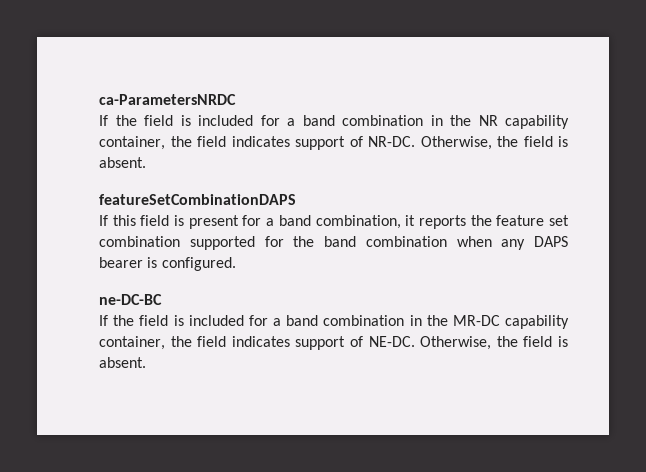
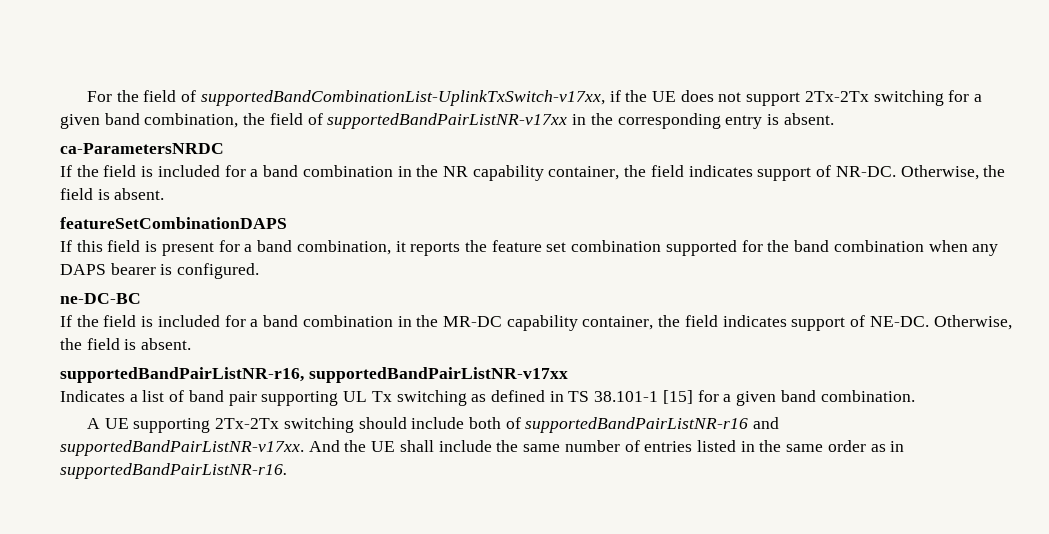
(99, 99) none -> [86,90,983,106] [60,113,834,129] For the field of supportedBandCombinationList-UplinkTxSwitch-v17xx, if the UE does not support 2Tx-2Tx switching for a given band combination, the field of supportedBandPairListNR-v17xx in the corresponding entry is absent. //
(146, 362) none -> [60,367,568,383] [60,390,915,406] [86,417,780,433] [60,440,905,456] [60,463,287,479] // supportedBandPairListNR-r16, supportedBandPairListNR-v17xx // Indicates a list of band pair supporting UL Tx switching as defined in TS 38.101-1 [15] for a given band combination. // A UE supporting 2Tx-2Tx switching should include both of supportedBandPairListNR-r16 and supportedBandPairListNR-v17xx. And the UE shall include the same number of entries listed in the same order as in supportedBandPairListNR-r16.

